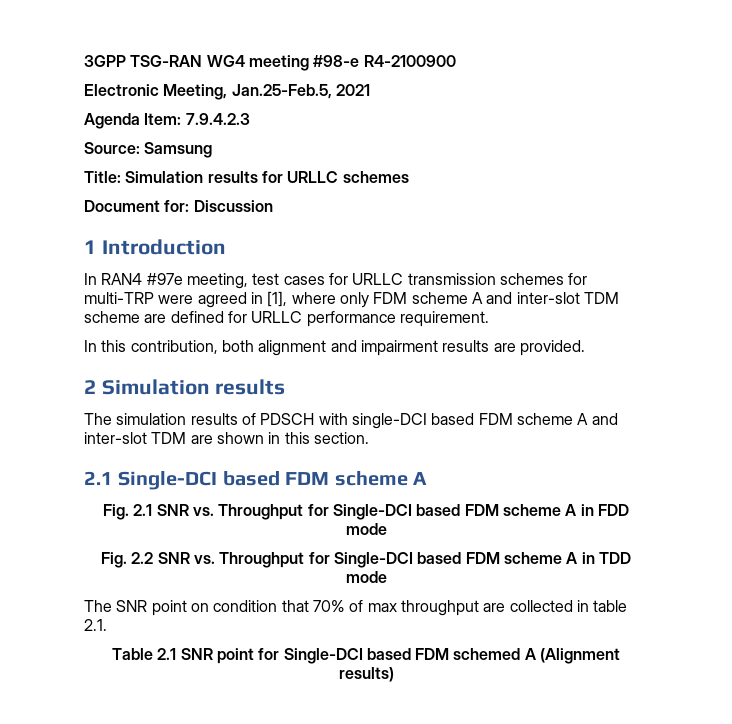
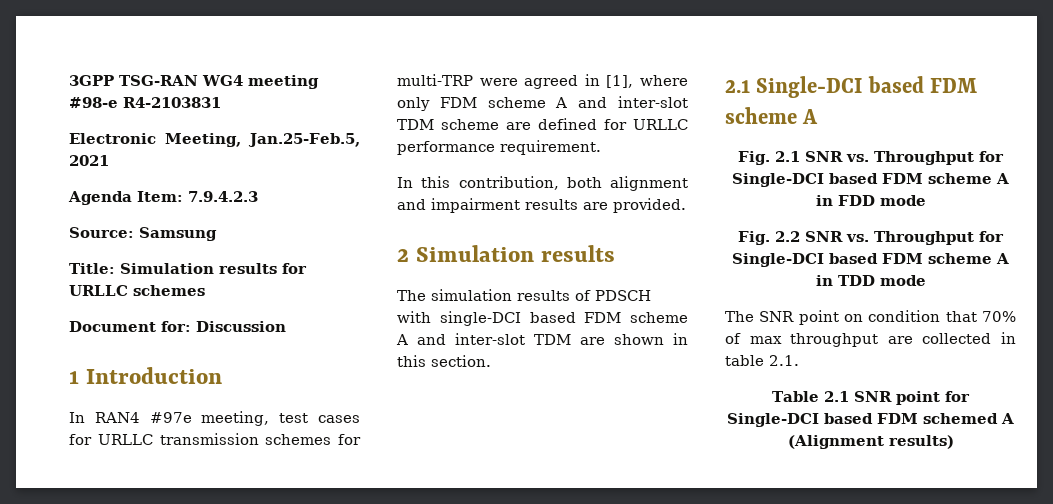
[363,55,456,67] R4-2100900 -> [123,97,221,108] R4-2103831

